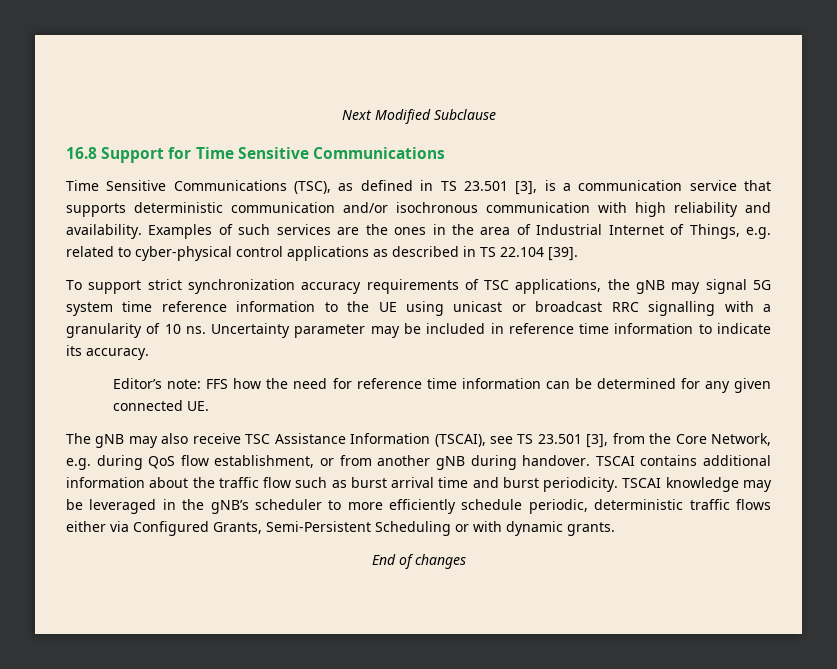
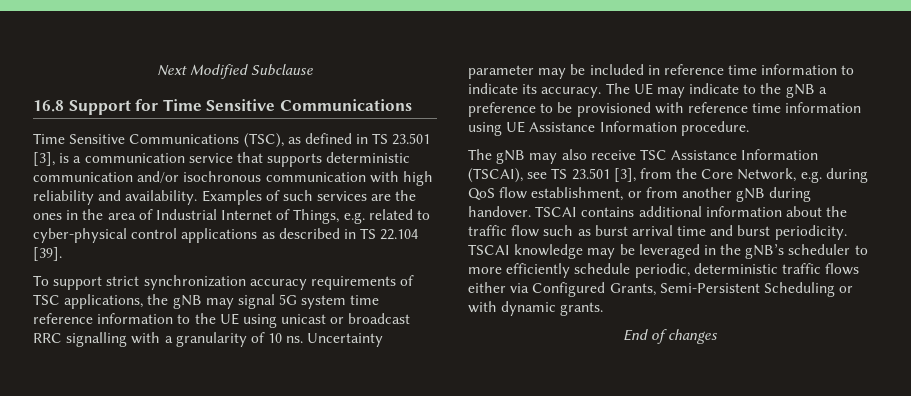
[113,378,771,393] [113,400,210,411] // Editor’s note: FFS how the need for reference time information can be determined for any given connected UE. -> [605,83,827,98] [468,102,862,117] [468,121,749,136] The UE may indicate to the gNB a preference to be provisioned with reference time information using UE Assistance Information procedure.

